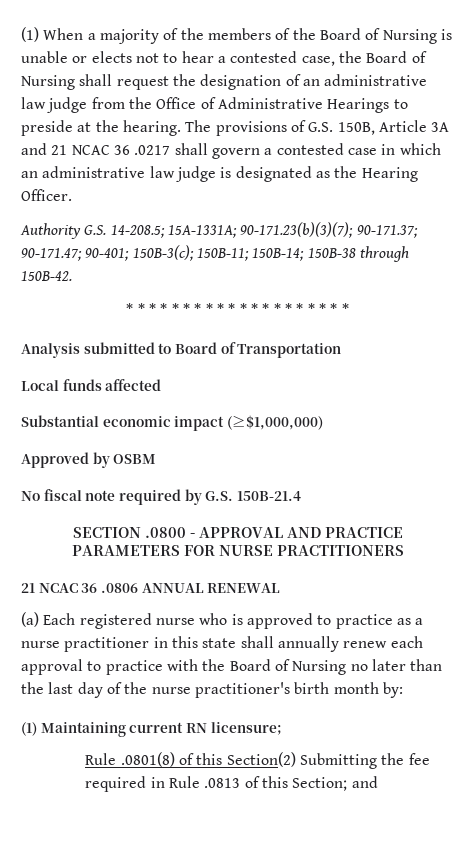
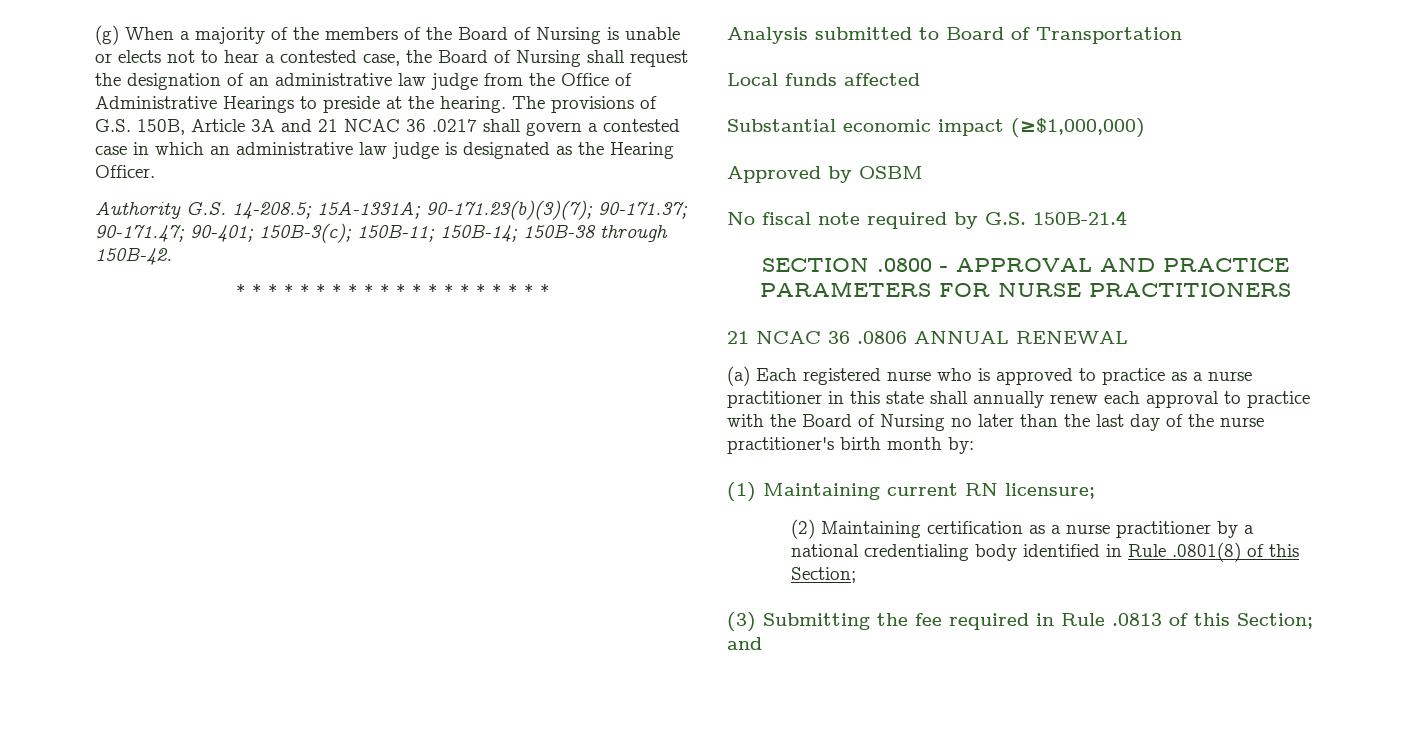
[21,27,39,42] (1) -> [95,25,119,45] (g)
(282, 728) none -> [790,519,1254,539] [790,544,1122,561] (2) Maintaining certification as a nurse practitioner by a national credentialing body identified in
[226,752,296,767] Section(2) -> [790,567,856,583] [727,612,756,632] Section; // (3)

